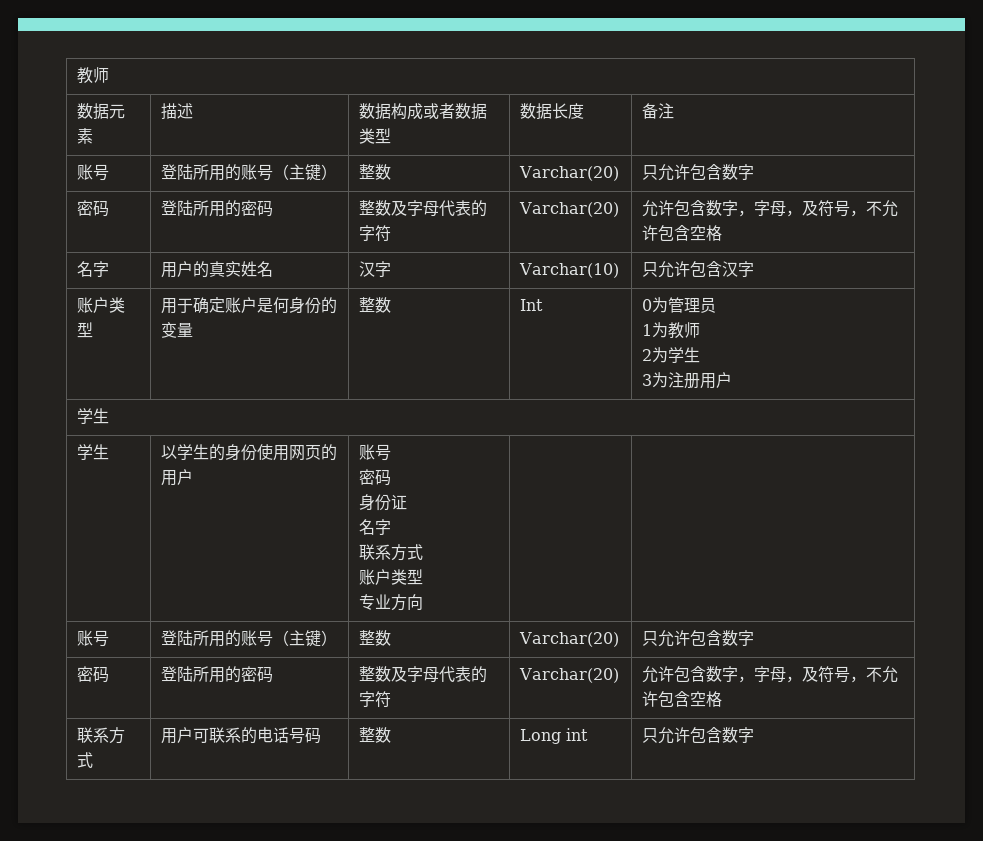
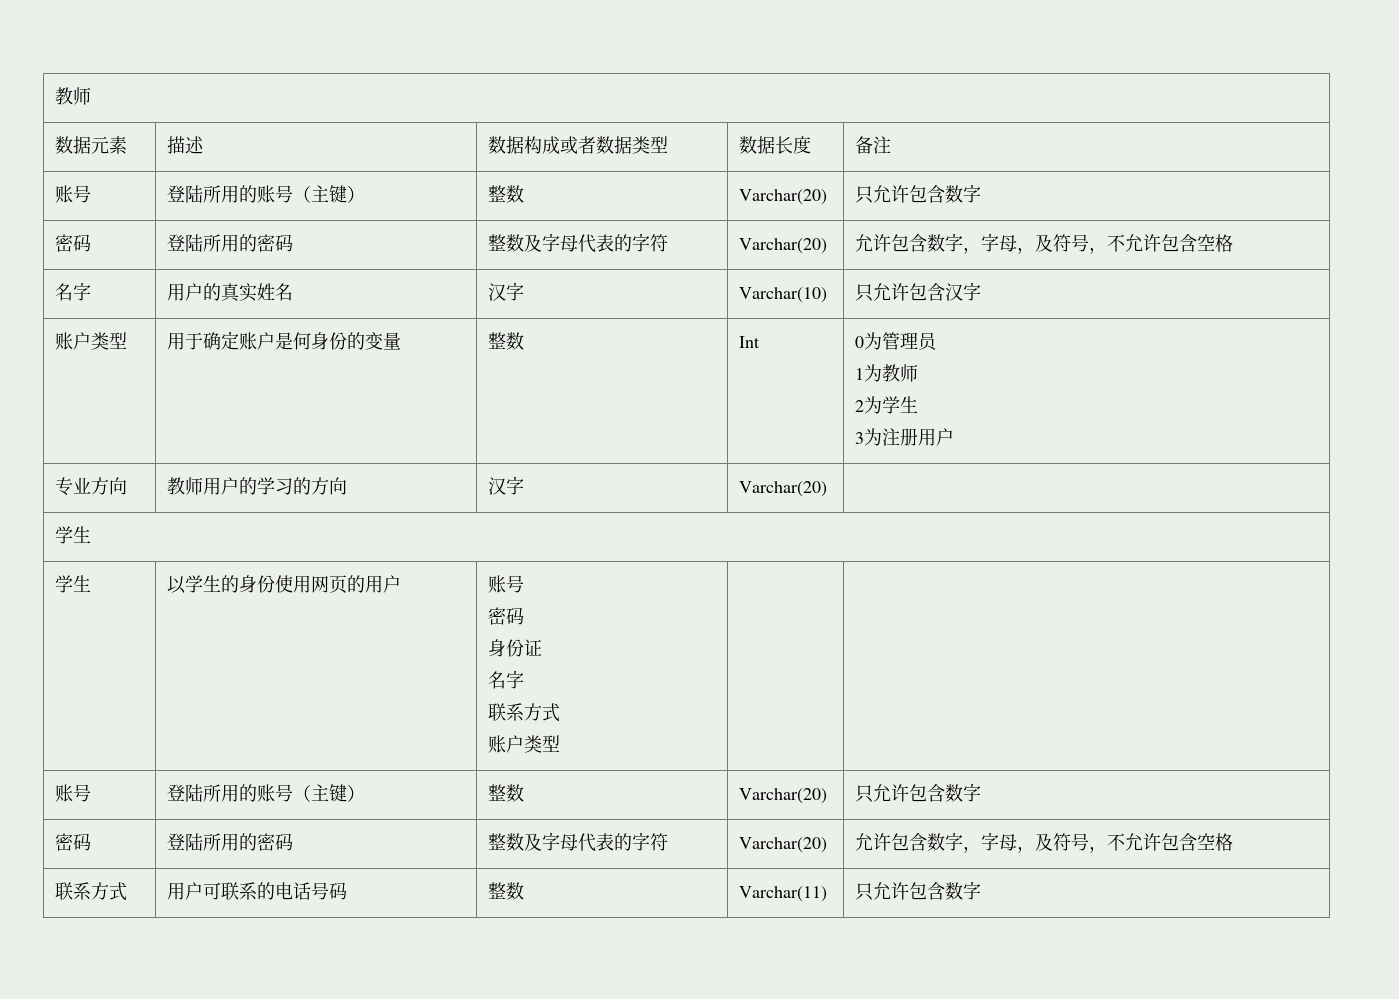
(733, 380) none -> [54,477,127,496] [166,477,347,495] [487,476,524,495] [738,481,827,497] // 专业方向 | 教师用户的学习的方向 | 汉字 | Varchar(20) |
[359,594,424,611] // 专业方向 -> (560, 743) none
[520,728,589,744] Long int -> [738,886,827,902] Varchar(11)

